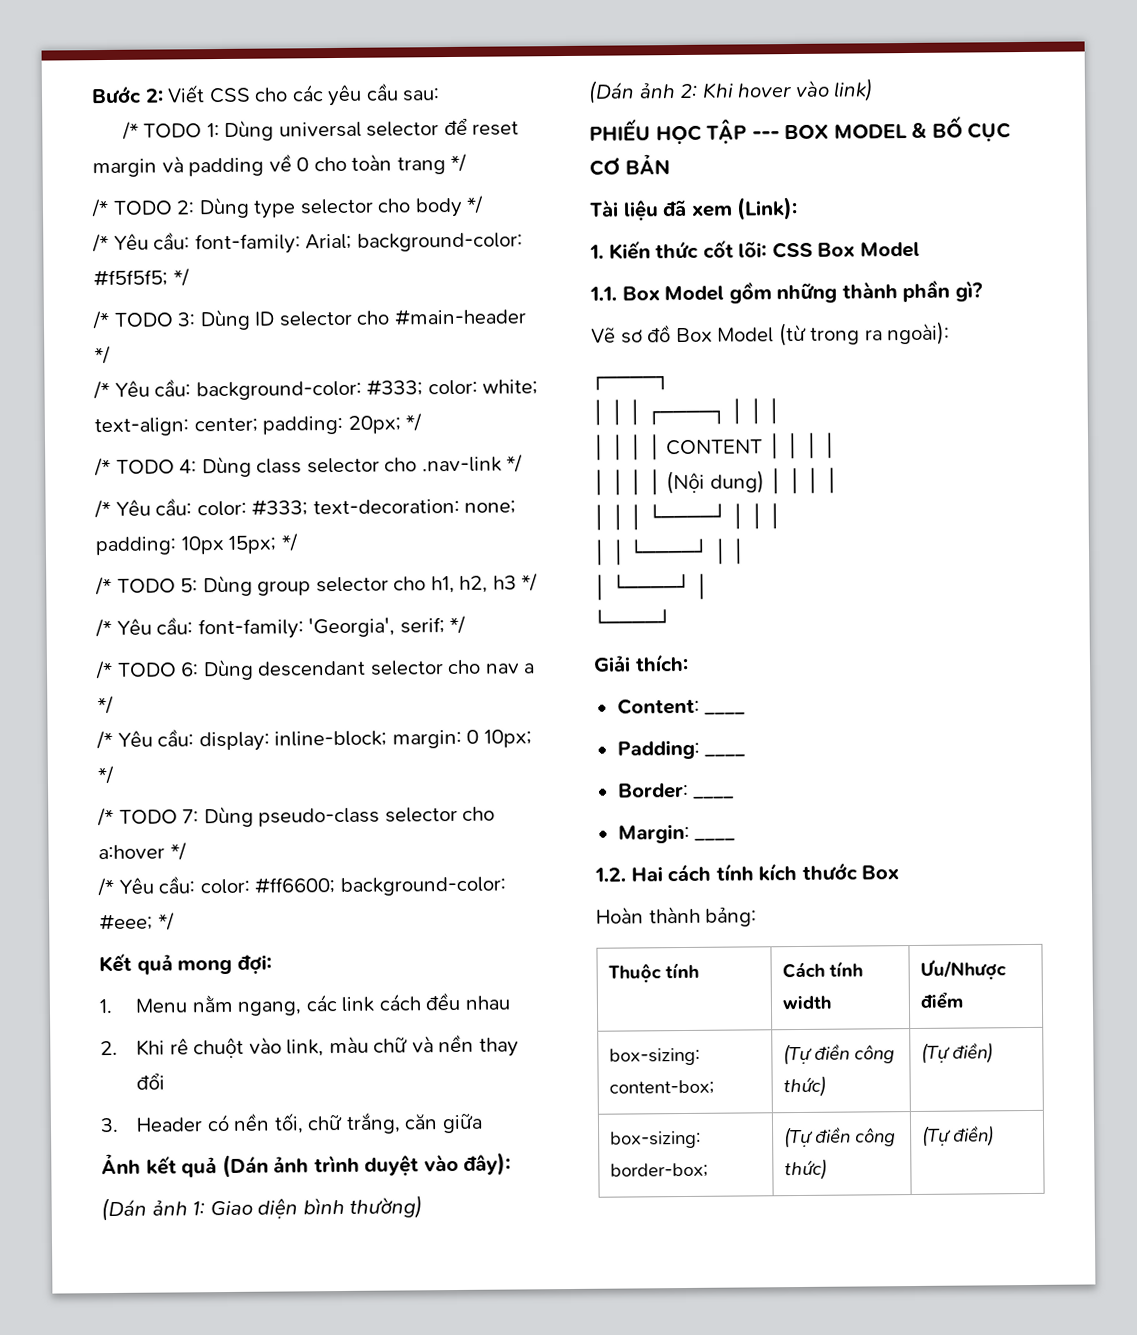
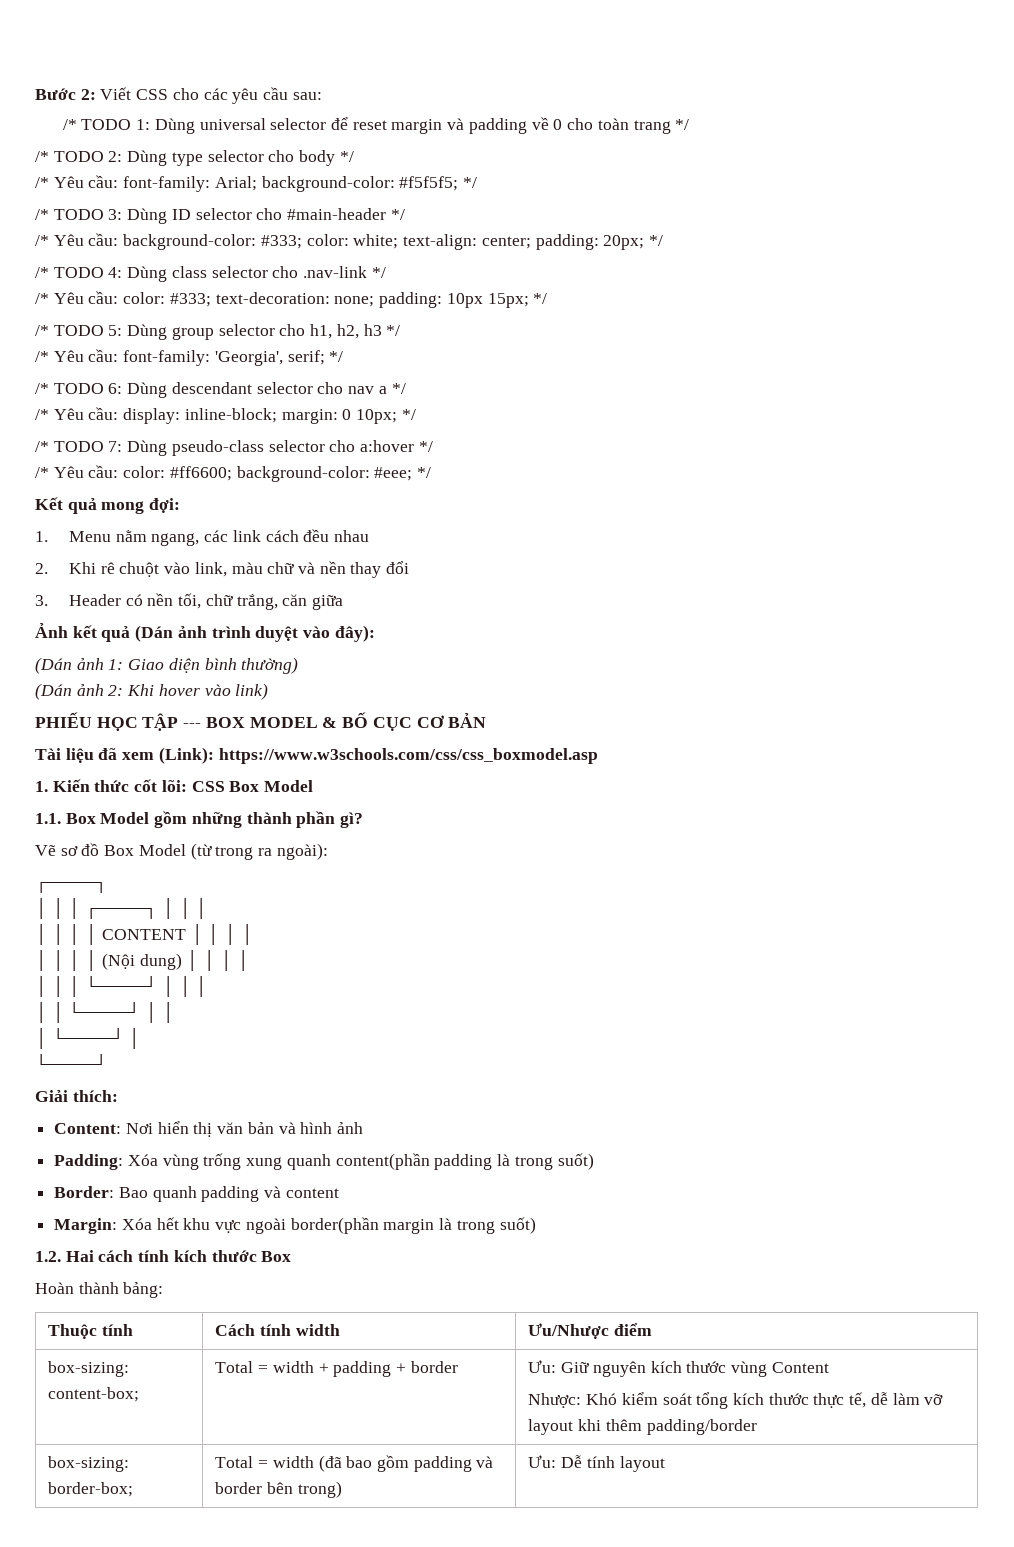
(799, 208) none -> [218,748,598,764] https://www.w3schools.com/css/css_boxmodel.asp
[704,712,746,715] [616,739,746,760] [617,782,735,799] [617,823,736,844] ____ // Padding: ____ // Border: ____ // Margin: ____ -> [125,1121,364,1137] [54,1153,594,1170] [54,1186,339,1202] [54,1217,536,1234] Nơi hiển thị văn bản và hình ảnh // Padding: Xóa vùng trống xung quanh content(phần padding là trong suốt) // Border: Bao quanh padding và content // Margin: Xóa hết khu vực ngoài border(phần margin là trong suốt)
[782,1043,895,1066] [782,1075,827,1098] [920,1042,994,1064] [609,1130,701,1149] [609,1162,708,1178] [783,1126,896,1149] [783,1158,828,1181] [921,1125,995,1147] (Tự điền công thức) | (Tự điền) // box-sizing: border-box; | (Tự điền công thức) | (Tự điền) -> [215,1361,458,1377] [528,1360,829,1377] [528,1392,944,1409] [528,1419,757,1435] [48,1456,130,1472] [48,1482,134,1497] [215,1455,494,1472] [215,1481,342,1498] [528,1455,665,1472] Total = width + padding + border | Ưu: Giữ nguyên kích thước vùng Content // Nhược: Khó kiểm soát tổng kích thước thực tế, dễ làm vỡ layout khi thêm padding/border // box-sizing: border-box; | Total = width (đã bao gồm padding và border bên trong) | Ưu: Dễ tính layout

